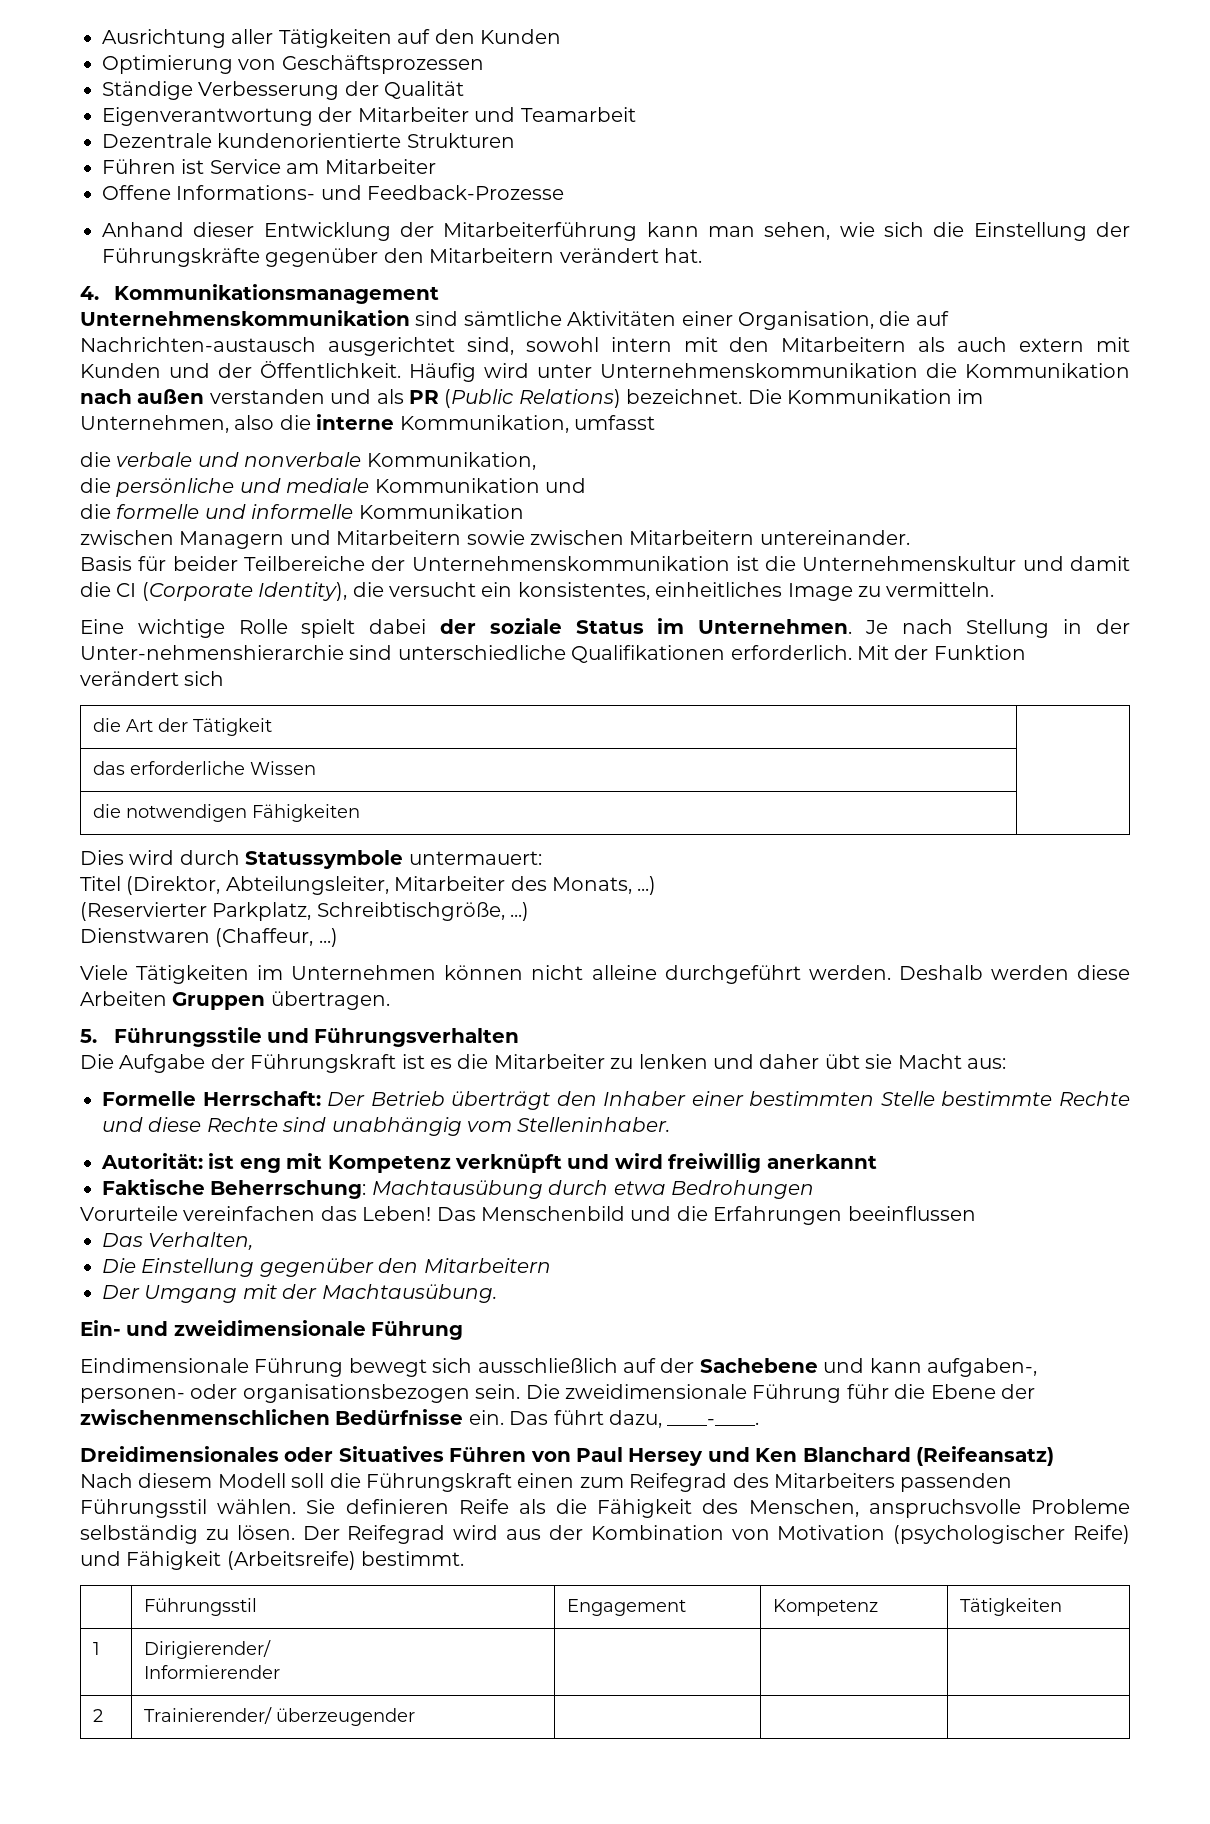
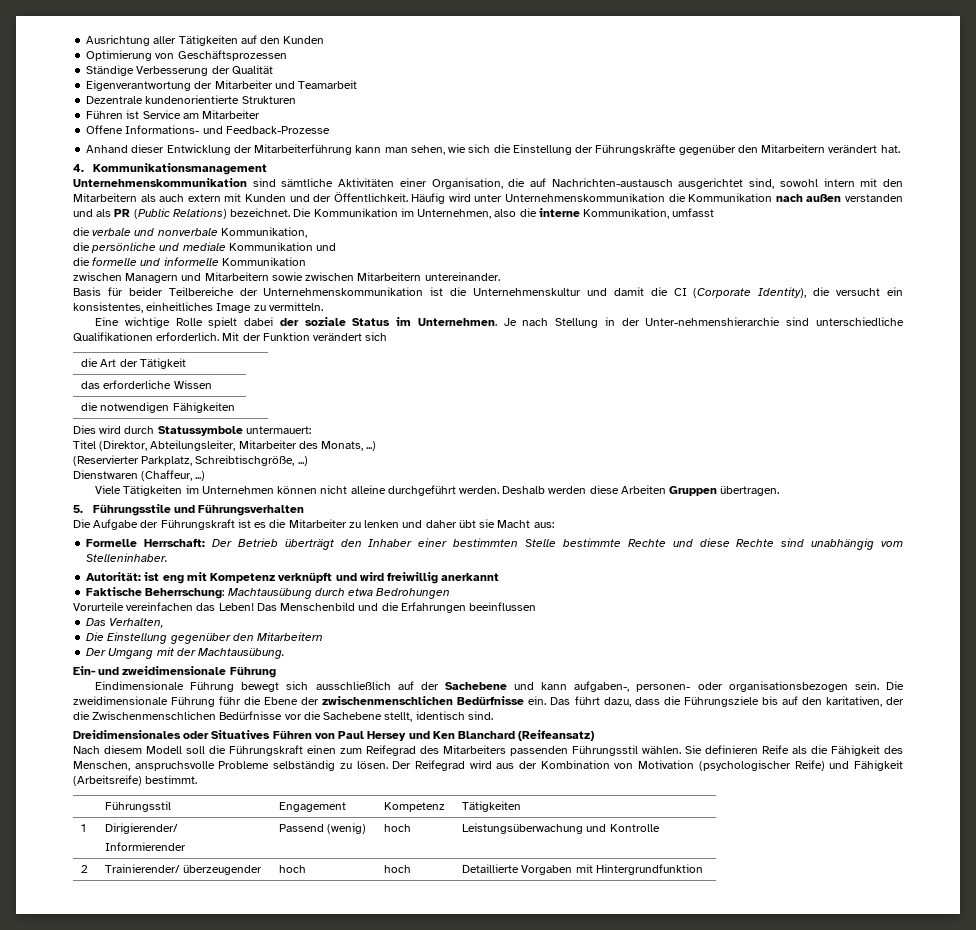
[667,1419,760,1426] ____-____. -> [634,696,905,707] [73,711,493,722] dass die Führungsziele bis auf den karitativen, der die Zwischenmenschlichen Bedürfnisse vor die Sachebene stellt, identisch sind.
[92,1709,103,1722] [143,1707,415,1726] | | // 2 | Trainierender/ überzeugender | | | -> [279,823,367,834] [384,824,412,832] [462,823,660,834] [81,865,89,873] [105,864,263,875] [279,865,307,873] [384,865,412,873] [462,864,703,875] Passend (wenig) | hoch | Leistungsüberwachung und Kontrolle // 2 | Trainierender/ überzeugender | hoch | hoch | Detaillierte Vorgaben mit Hintergrundfunktion

